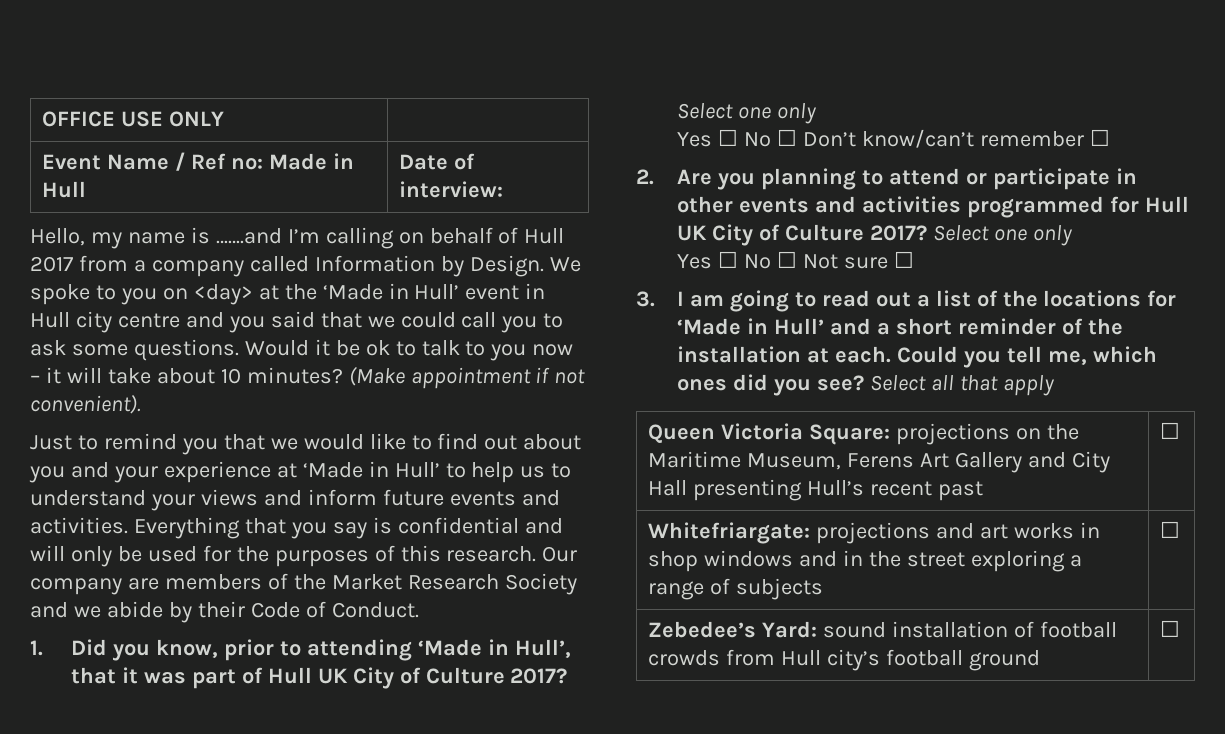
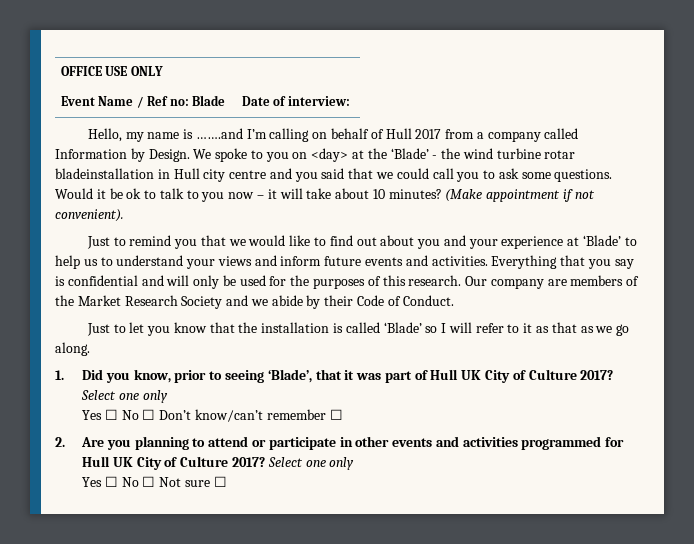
[269,153,355,170] [42,181,87,198] Made in Hull -> [191,95,225,106] Blade
[322,283,520,300] ‘Made in Hull’ event -> [390,148,576,159] [55,168,154,179] ‘Blade’ - the wind turbine rotar bladeinstallation
[302,461,440,478] ‘Made in Hull’ -> [582,235,621,246] ‘Blade’
(419, 610) none -> [86,322,630,336] [55,342,90,356] // Just to let you know that the installation is called ‘Blade’ so I will refer to it as that as we go along.
[306,639,571,661] attending ‘Made in Hull’, -> [225,369,312,383] seeing ‘Blade’,
[636,290,1177,312] [677,318,1123,335] [677,346,1157,368] [677,374,1055,396] [648,423,1080,445] [648,451,1111,473] [648,479,984,501] [1160,422,1181,439] [648,522,1101,544] [648,550,1083,572] [648,578,824,600] [1160,521,1181,538] [648,621,1118,638] [648,649,1041,671] [1160,620,1181,637] // 3. I am going to read out a list of the locations for ‘Made in Hull’ and a short reminder of the installation at each. Could you tell me, which ones did you see? Select all that apply // Queen Victoria Square: projections on the Maritime Museum, Ferens Art Gallery and City Hall presenting Hull’s recent past | ☐ // Whitefriargate: projections and art works in shop windows and in the street exploring a range of subjects | ☐ // Zebedee’s Yard: sound installation of football crowds from Hull city’s football ground | ☐ -> (227, 481) none

